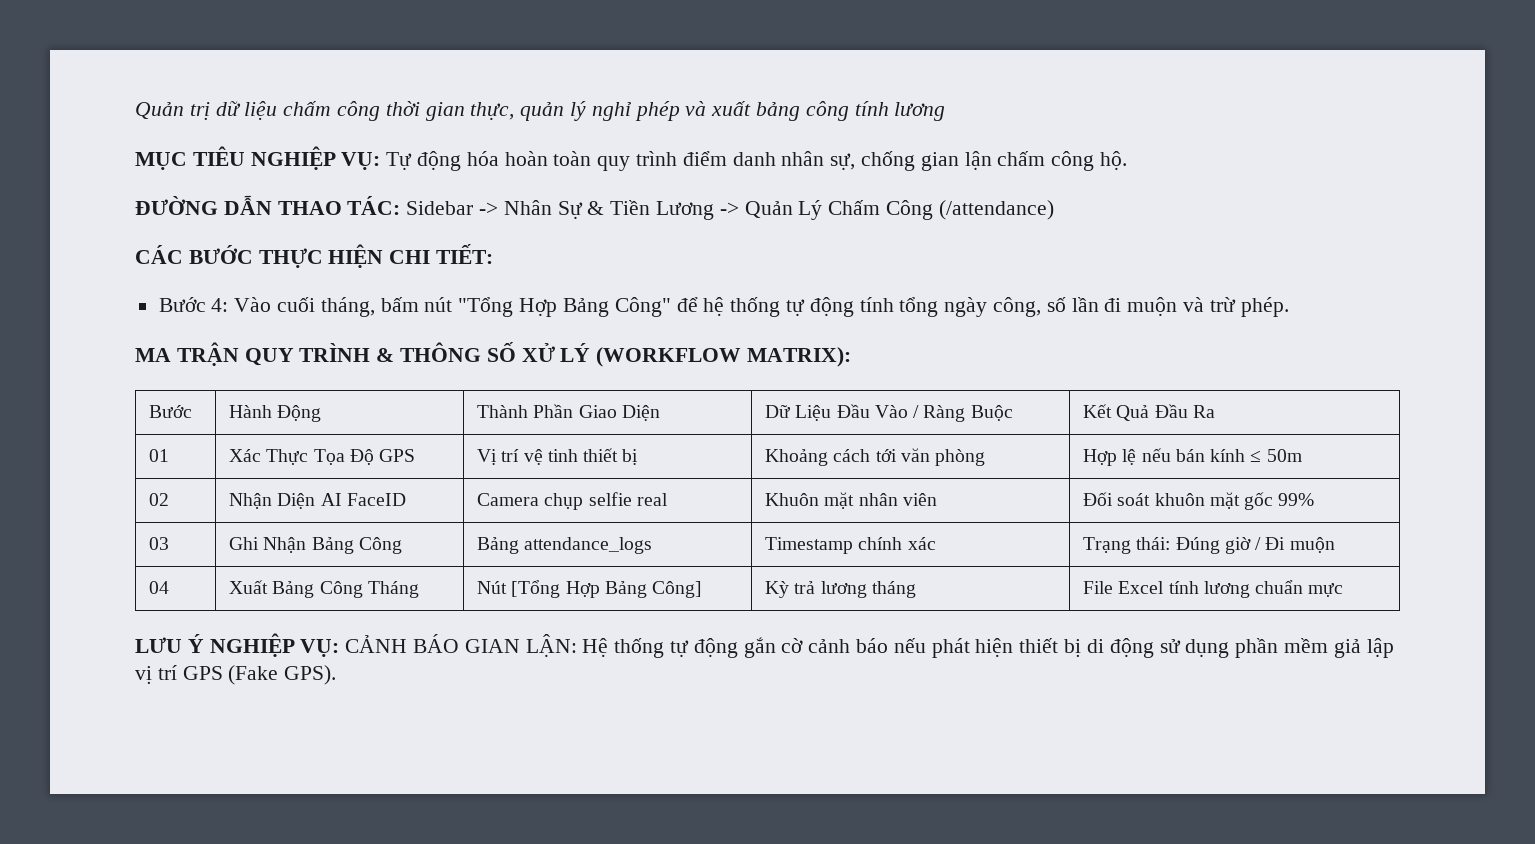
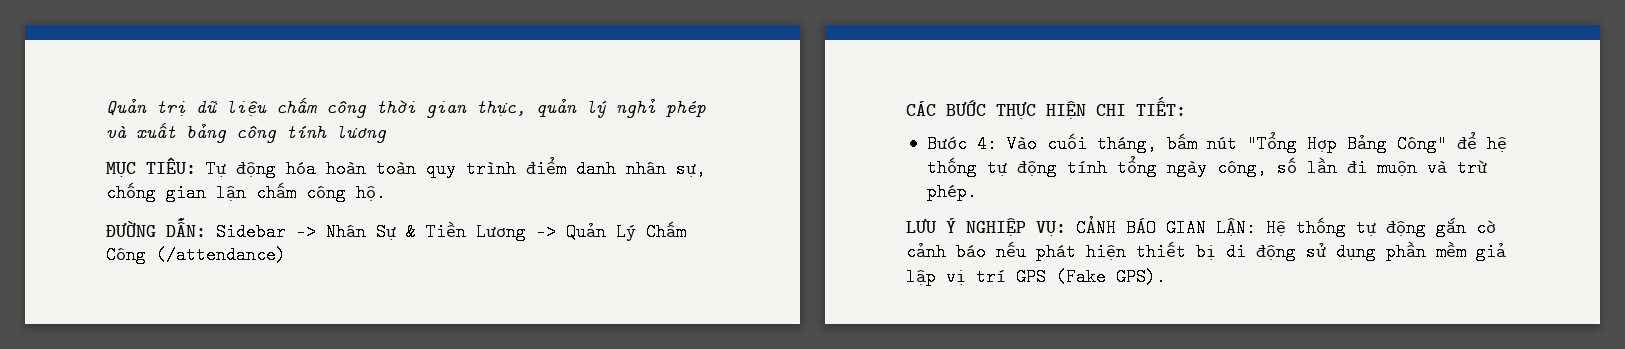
[192,146,381,170] TIÊU NGHIỆP VỤ: -> [146,157,196,174] TIÊU:
[223,195,401,215] DẪN THAO TÁC: -> [166,217,206,237] DẪN:
[135,342,852,367] [149,405,193,418] [229,405,322,422] [477,404,660,421] [765,404,1013,422] [1083,404,1215,421] [149,449,170,462] [229,449,416,465] [477,448,639,465] [765,448,986,466] [1083,448,1302,466] [149,493,170,506] [229,493,406,509] [477,492,668,510] [765,492,937,509] [1083,492,1315,510] [149,537,170,550] [229,537,402,554] [477,537,653,554] [765,537,936,554] [1083,537,1335,554] [149,581,170,594] [229,580,419,598] [477,580,703,598] [765,581,916,598] [1083,580,1344,598] // MA TRẬN QUY TRÌNH & THÔNG SỐ XỬ LÝ (WORKFLOW MATRIX): // Bước | Hành Động | Thành Phần Giao Diện | Dữ Liệu Đầu Vào / Ràng Buộc | Kết Quả Đầu Ra // 01 | Xác Thực Tọa Độ GPS | Vị trí vệ tinh thiết bị | Khoảng cách tới văn phòng | Hợp lệ nếu bán kính ≤ 50m // 02 | Nhận Diện AI FaceID | Camera chụp selfie real | Khuôn mặt nhân viên | Đối soát khuôn mặt gốc 99% // 03 | Ghi Nhận Bảng Công | Bảng attendance_logs | Timestamp chính xác | Trạng thái: Đúng giờ / Đi muộn // 04 | Xuất Bảng Công Tháng | Nút [Tổng Hợp Bảng Công] | Kỳ trả lương tháng | File Excel tính lương chuẩn mực -> (977, 192) none

